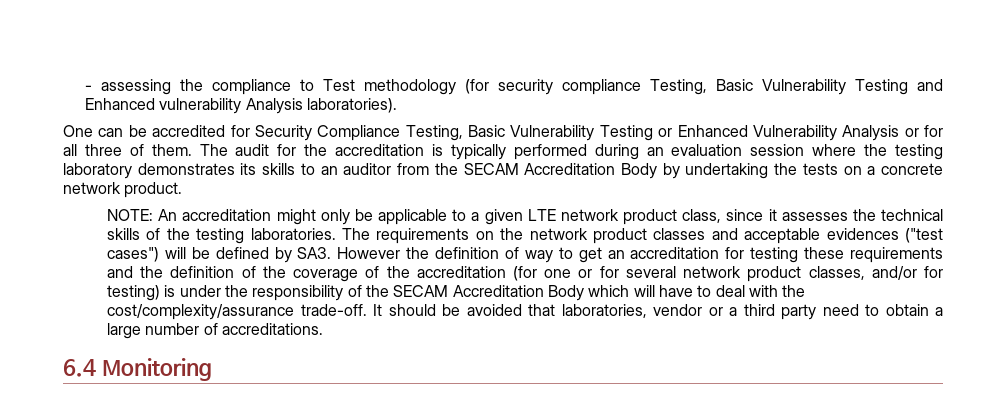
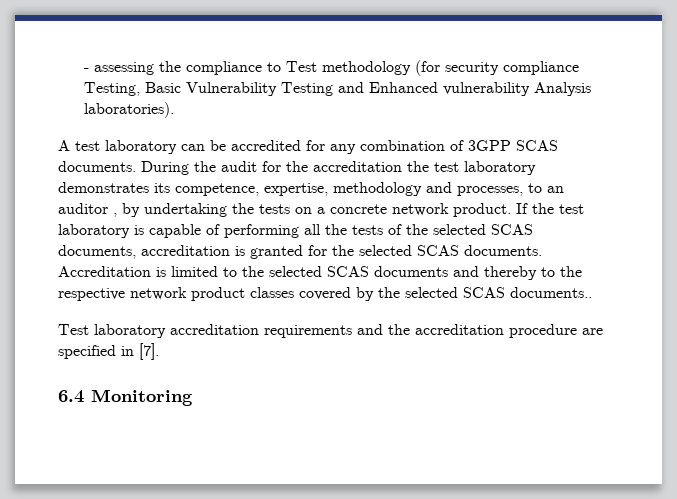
[63,125,93,137] One -> [58,140,177,154] A test laboratory
[254,125,943,141] [63,144,944,160] [63,163,657,179] Security Compliance Testing, Basic Vulnerability Testing or Enhanced Vulnerability Analysis or for all three of them. The audit for the accreditation is typically performed during an evaluation session where the testing laboratory demonstrates its skills to an auditor from the SECAM Accreditation Body -> [330,140,558,154] [58,161,536,175] [58,182,564,196] [58,203,117,217] any combination of 3GPP SCAS documents. During the audit for the accreditation the test laboratory demonstrates its competence, expertise, methodology and processes, to an auditor ,
[107,209,944,225] [107,228,944,244] [107,247,943,263] [107,266,944,282] [107,285,806,301] [107,304,943,320] [107,323,323,339] // NOTE: An accreditation might only be applicable to a given LTE network product class, since it assesses the technical skills of the testing laboratories. The requirements on the network product classes and acceptable evidences ("test cases") will be defined by SA3. However the definition of way to get an accreditation for testing these requirements and the definition of the coverage of the accreditation (for one or for several network product classes, and/or for testing) is under the responsibility of the SECAM Accreditation Body which will have to deal with the cost/complexity/assurance trade-off. It should be avoided that laboratories, vendor or a third party need to obtain a large number of accreditations. -> [516,203,584,214] [58,224,533,238] [58,245,542,259] [58,266,582,280] [58,287,592,301] [58,324,603,338] [58,343,159,360] If the test laboratory is capable of performing all the tests of the selected SCAS documents, accreditation is granted for the selected SCAS documents. Accreditation is limited to the selected SCAS documents and thereby to the respective network product classes covered by the selected SCAS documents.. // Test laboratory accreditation requirements and the accreditation procedure are specified in [7].

